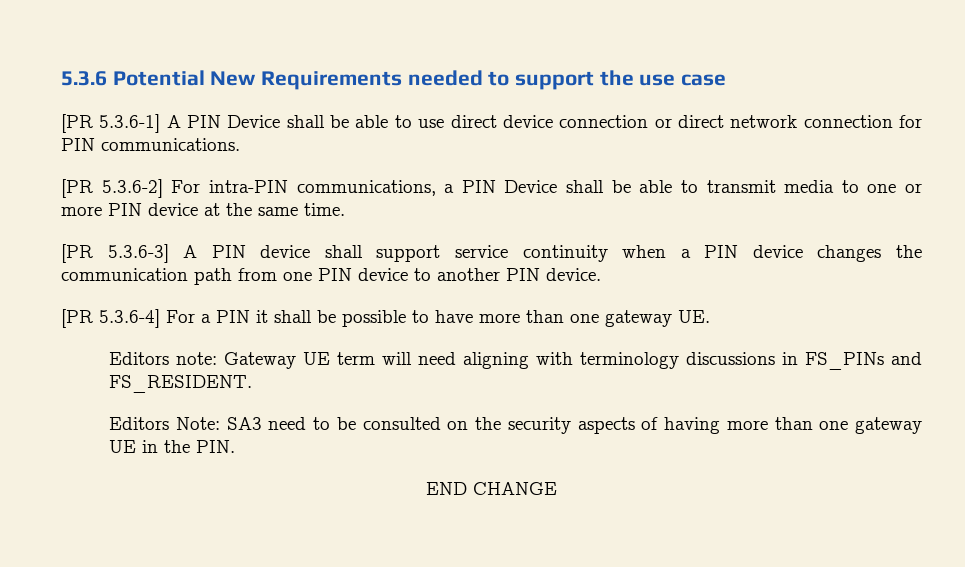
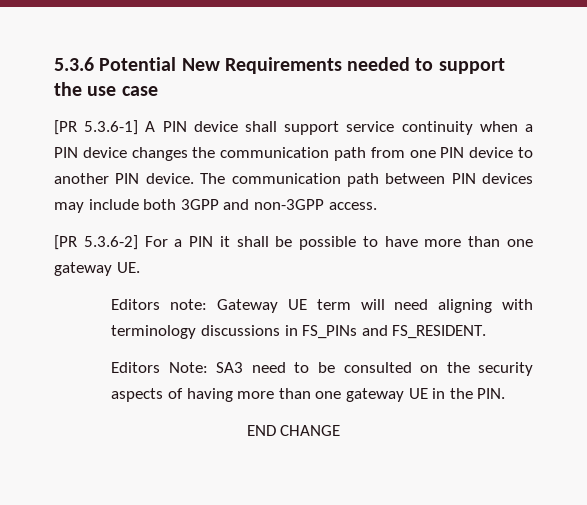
[227,115,923,128] [61,138,240,151] [61,179,922,198] [61,203,345,216] [61,244,246,263] Device shall be able to use direct device connection or direct network connection for PIN communications. // [PR 5.3.6-2] For intra-PIN communications, a PIN Device shall be able to transmit media to one or more PIN device at the same time. // [PR 5.3.6-3] A PIN -> (187, 126) none
[61,309,160,328] // [PR 5.3.6-4] -> [200,173,533,187] [54,199,377,213] [54,235,138,250] The communication path between PIN devices may include both 3GPP and non-3GPP access. // [PR 5.3.6-2]

